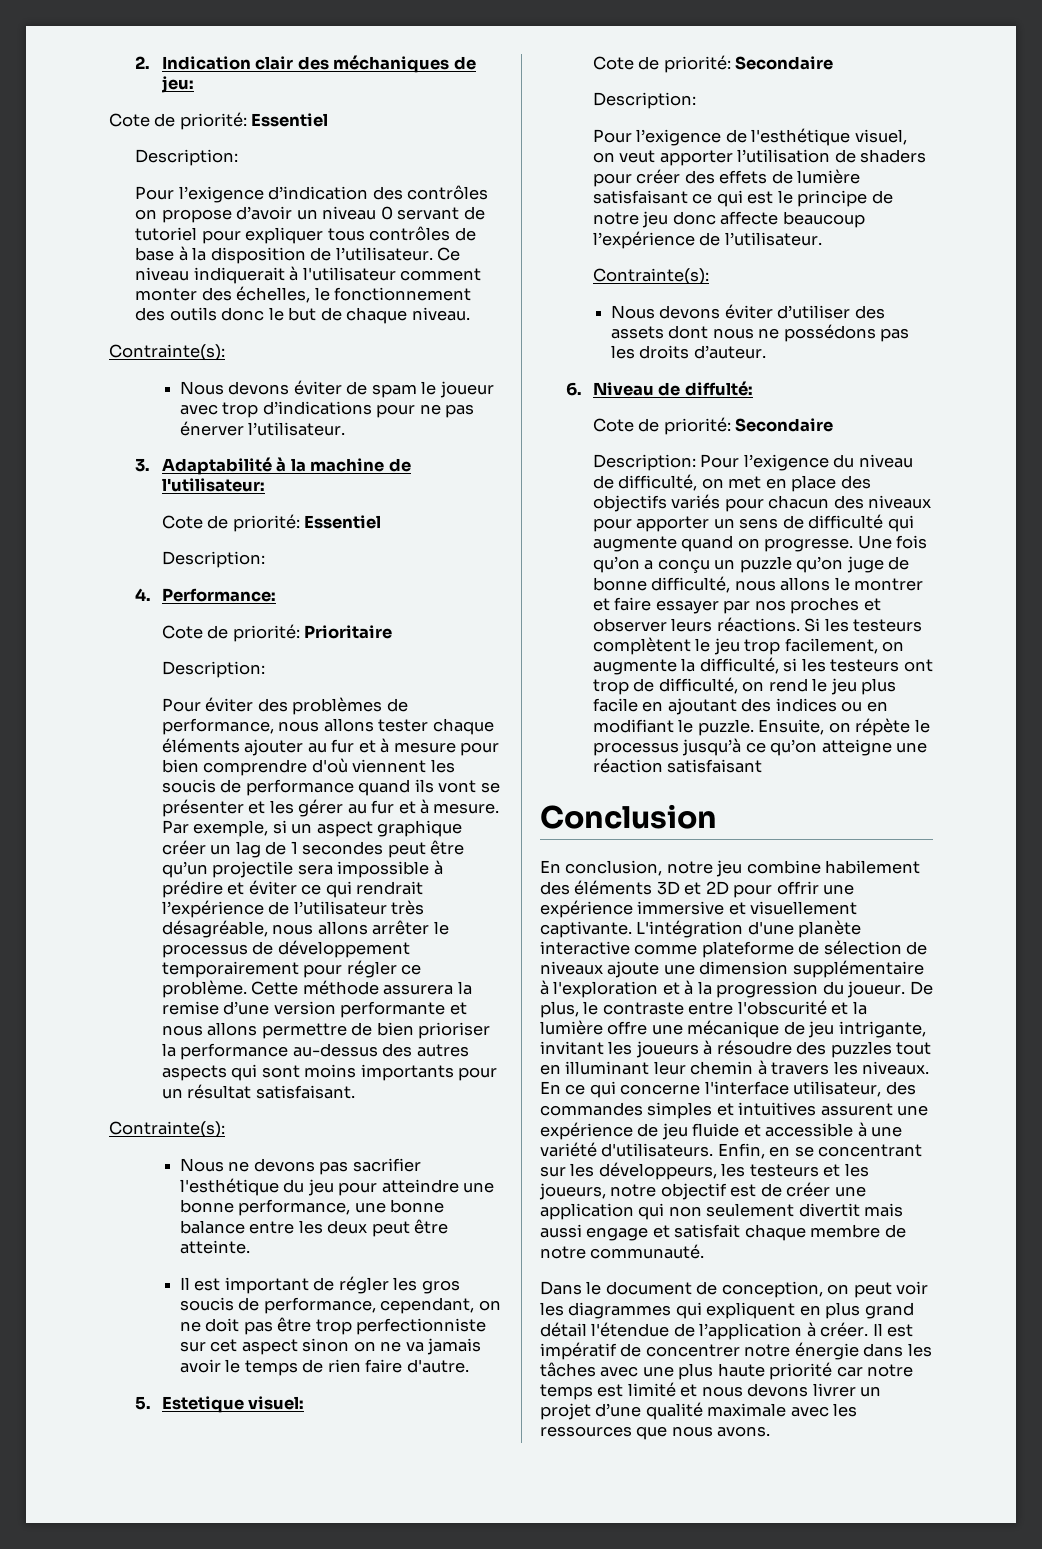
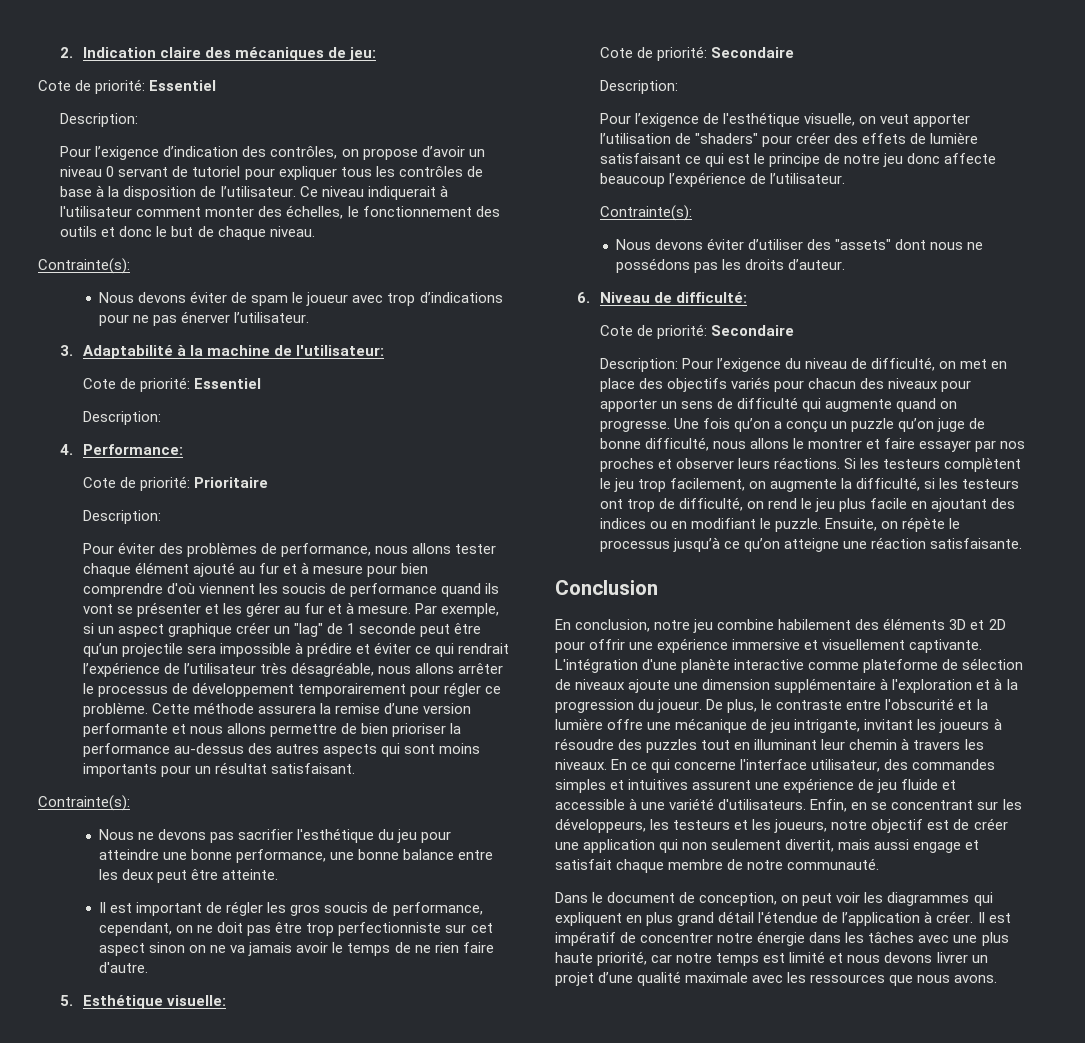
[255,55,450,73] clair des méchaniques -> [159,47,324,61] claire des mécaniques
[407,185,489,200] contrôles -> [270,146,338,159] contrôles,
(365, 234) none -> [375,166,395,177] les
(217, 314) none -> [101,227,116,237] et
[161,738,304,756] éléments ajouter -> [134,562,235,577] élément ajouté
[235,841,261,858] lag -> [293,623,323,637] "lag"
[302,841,384,855] secondes -> [359,623,417,634] seconde
(324, 1366) none -> [414,945,431,953] ne
[161,1396,305,1413] Estetique visuel: -> [82,995,226,1009] Esthétique visuelle:
[854,129,907,145] visuel, -> [803,113,855,126] visuelle,
[860,149,927,163] shaders -> [694,133,758,144] "shaders"
[610,326,664,339] assets -> [835,239,892,250] "assets"
[684,381,753,396] diffulté: -> [675,292,747,303] difficulté:
[667,759,763,773] satisfaisant -> [929,538,1022,549] satisfaisante.
[798,1203,860,1217] divertit -> [785,839,835,852] divertit,
[769,1362,833,1380] priorité -> [597,951,648,966] priorité,

